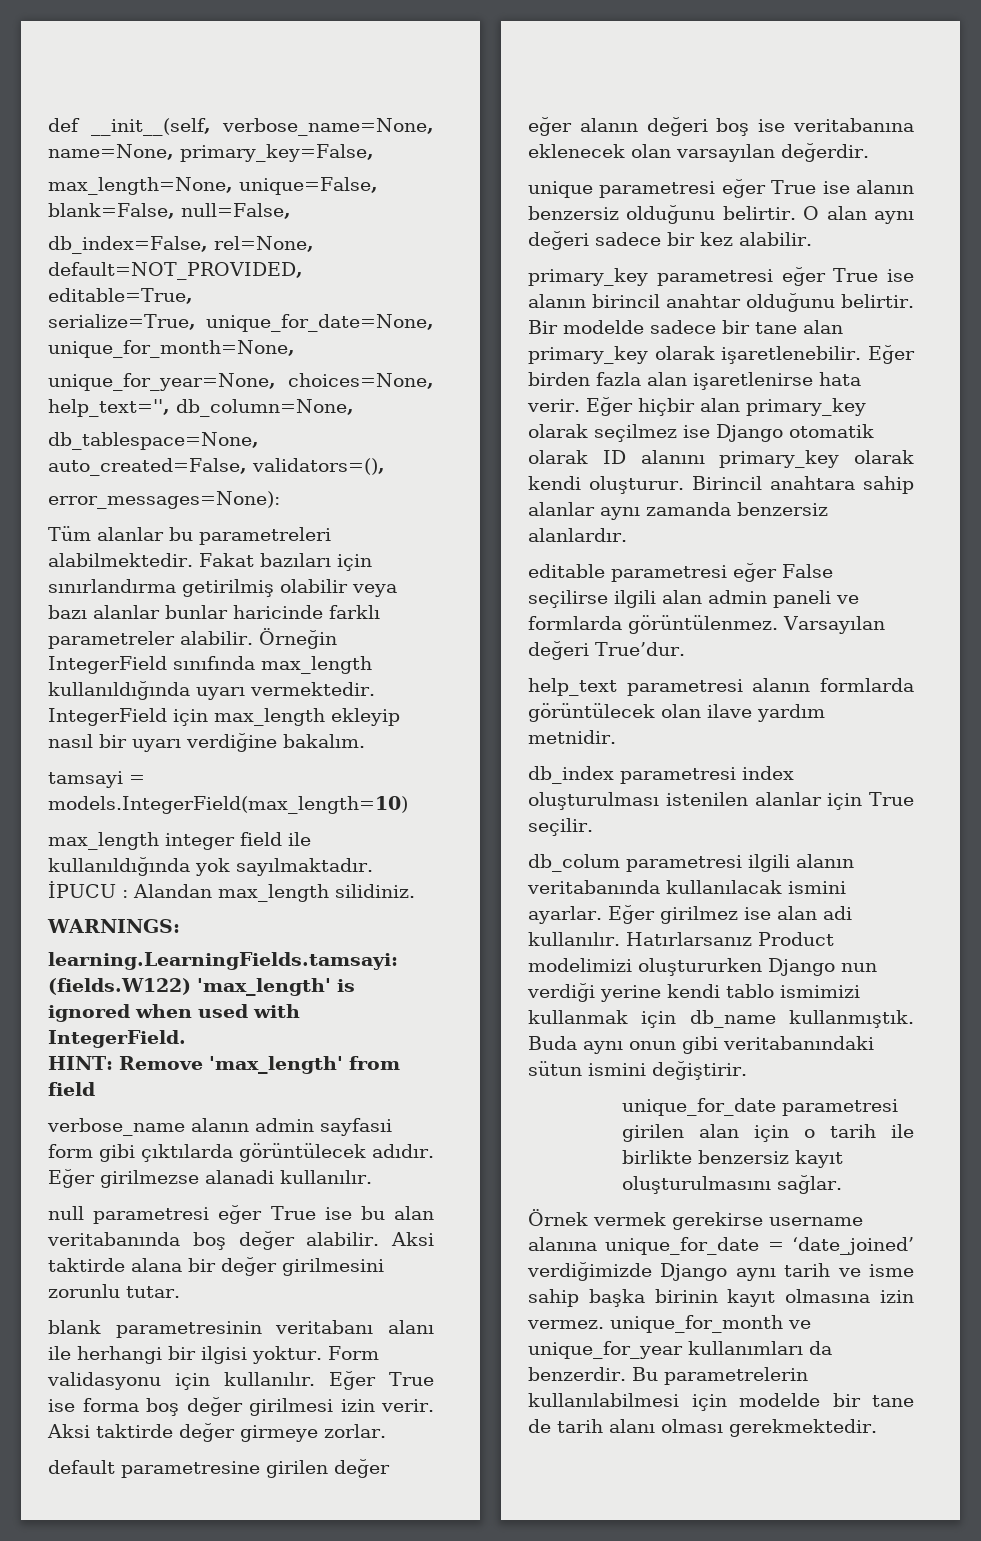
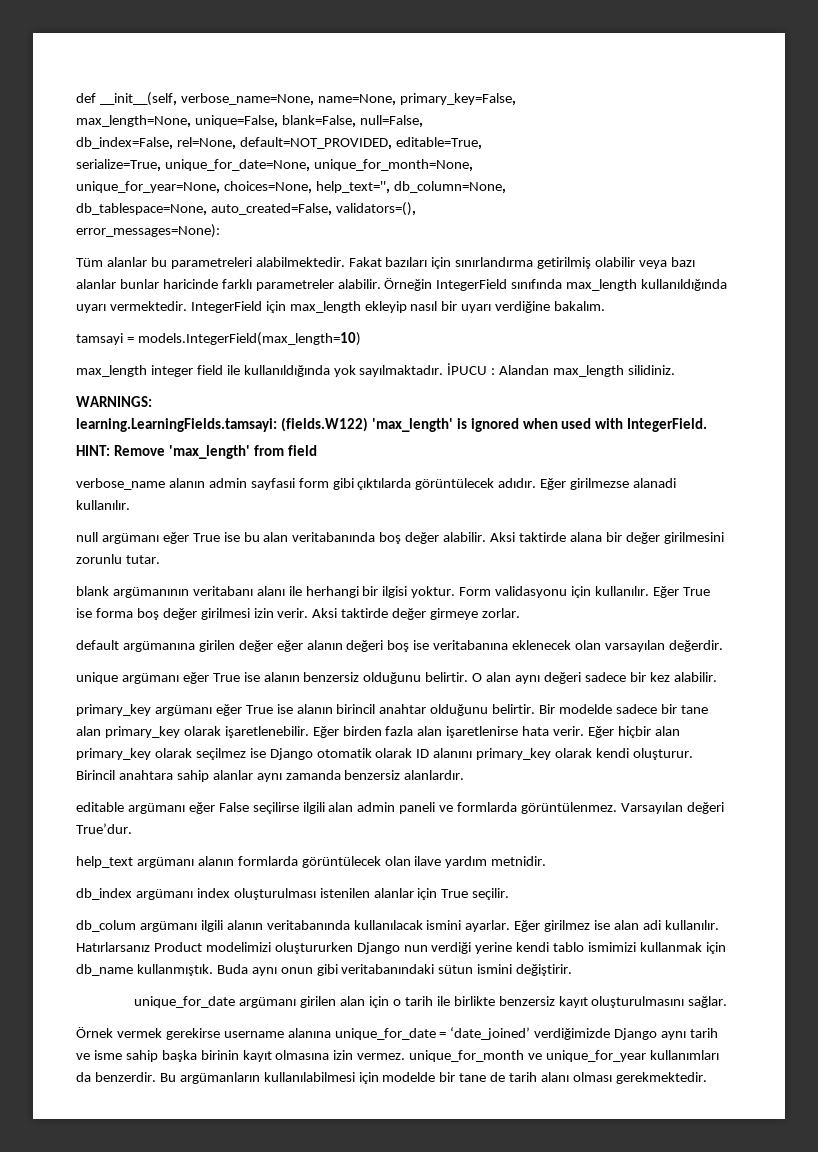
[93,1207,210,1224] parametresi -> [101,533,159,544] argümanı
[115,1321,262,1338] parametresinin -> [112,587,189,598] argümanının
[121,1461,260,1478] parametresine -> [122,641,195,652] argümanına
[599,181,716,198] parametresi -> [121,673,179,684] argümanı
[656,269,773,286] parametresi -> [154,705,212,716] argümanı
[611,565,727,582] parametresi -> [127,803,185,814] argümanı
[626,679,743,696] parametresi -> [136,857,194,868] argümanı
[620,767,736,784] parametresi -> [135,889,193,900] argümanı
[626,855,742,872] parametresi -> [139,921,197,932] argümanı
[782,1099,899,1116] parametresi -> [239,997,297,1008] argümanı
[663,1367,808,1385] parametrelerin -> [179,1072,260,1084] argümanların

